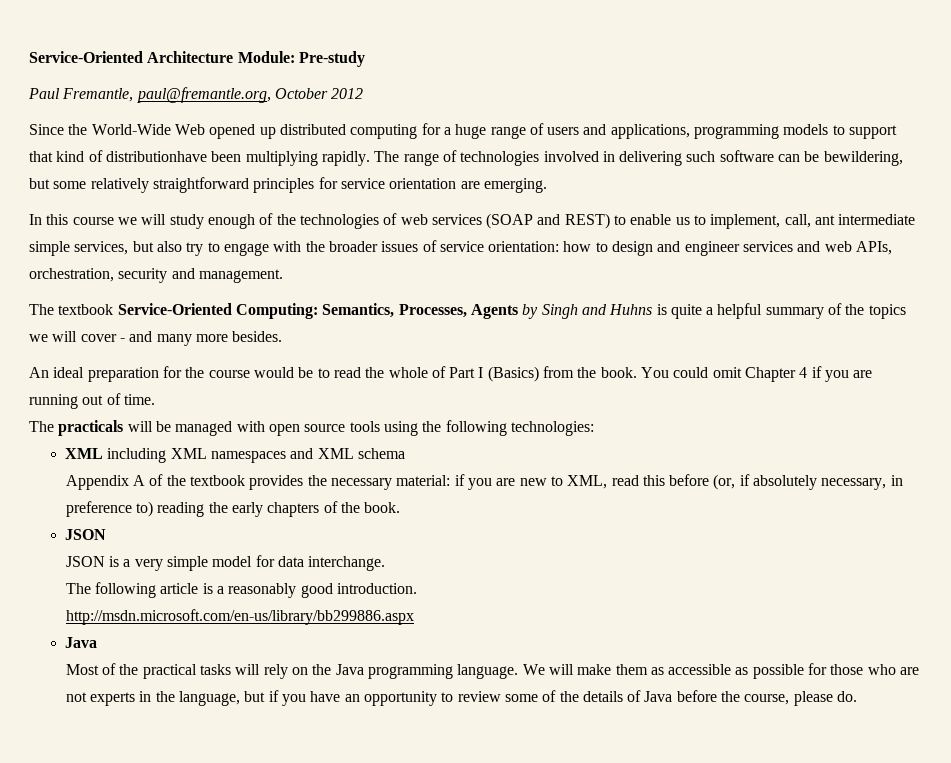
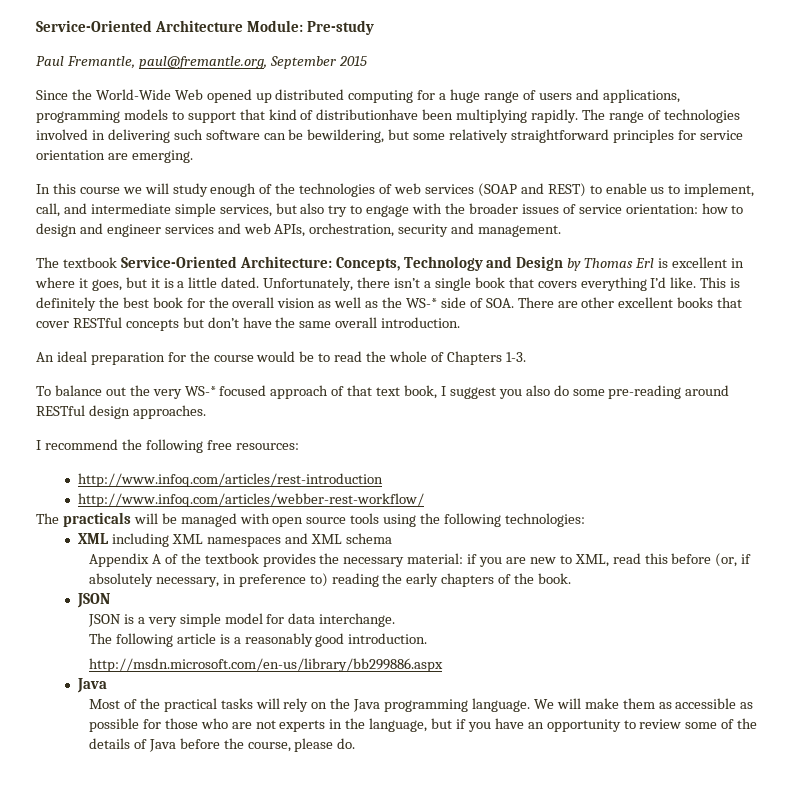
[274,88,364,99] October 2012 -> [269,56,367,69] September 2015
[815,215,836,225] ant -> [63,203,87,214] and
[235,303,906,319] [29,331,283,346] Computing: Semantics, Processes, Agents by Singh and Huhns is quite a helpful summary of the topics we will cover - and many more besides. -> [239,256,744,271] [35,277,741,291] [36,297,743,311] [36,317,461,331] Architecture: Concepts, Technology and Design by Thomas Erl is excellent in where it goes, but it is a little dated. Unfortunately, there isn’t a single book that covers everything I’d like. This is definitely the best book for the overall vision as well as the WS-* side of SOA. There are other excellent books that cover RESTful concepts but don’t have the same overall introduction.
[449,366,873,382] [29,393,155,409] Part I (Basics) from the book. You could omit Chapter 4 if you are running out of time. -> [446,351,526,365] [36,385,730,399] [36,405,206,419] [36,439,299,453] [78,473,384,487] [78,493,425,507] Chapters 1-3. // To balance out the very WS-* focused approach of that text book, I suggest you also do some pre-reading around RESTful design approaches. // I recommend the following free resources: // http://www.infoq.com/articles/rest-introduction // http://www.infoq.com/articles/webber-rest-workflow/

